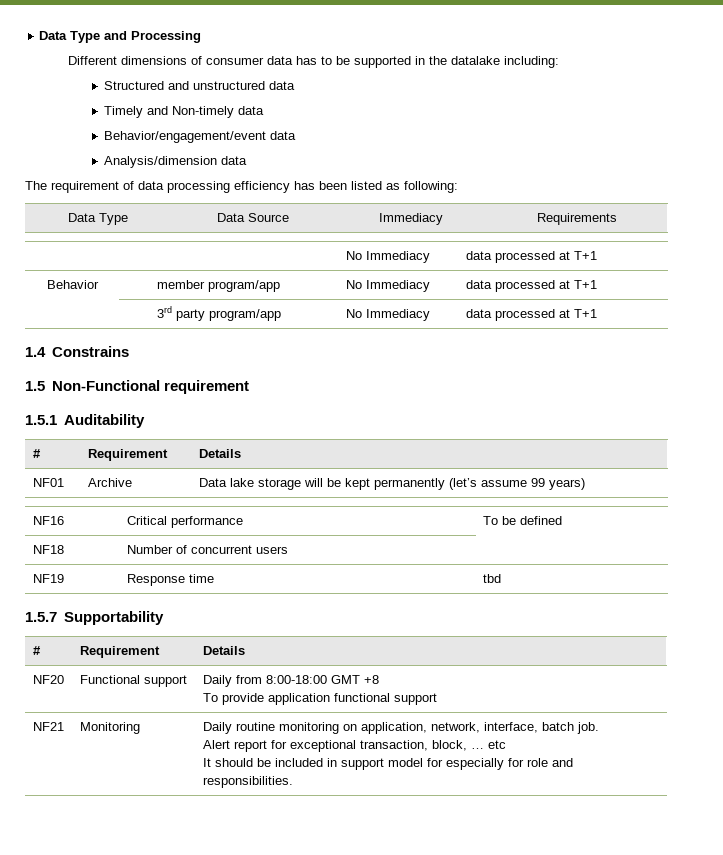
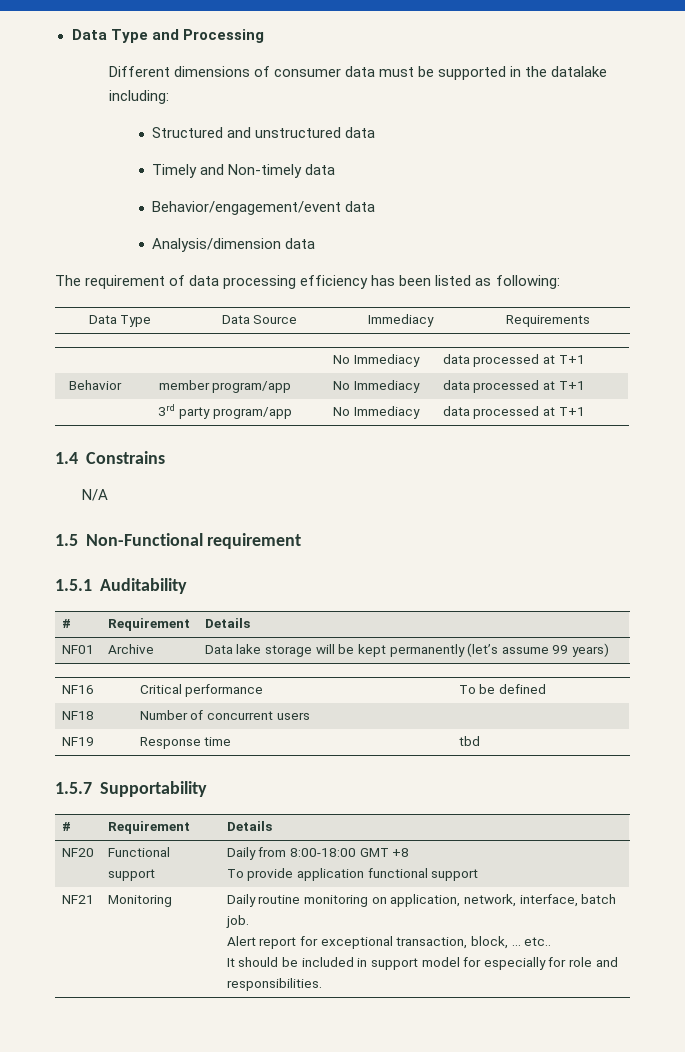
[295,56,332,65] has to -> [378,67,414,77] must
(129, 351) none -> [81,489,108,501] // N/A
[487,740,506,749] etc -> [524,937,552,946] etc..

